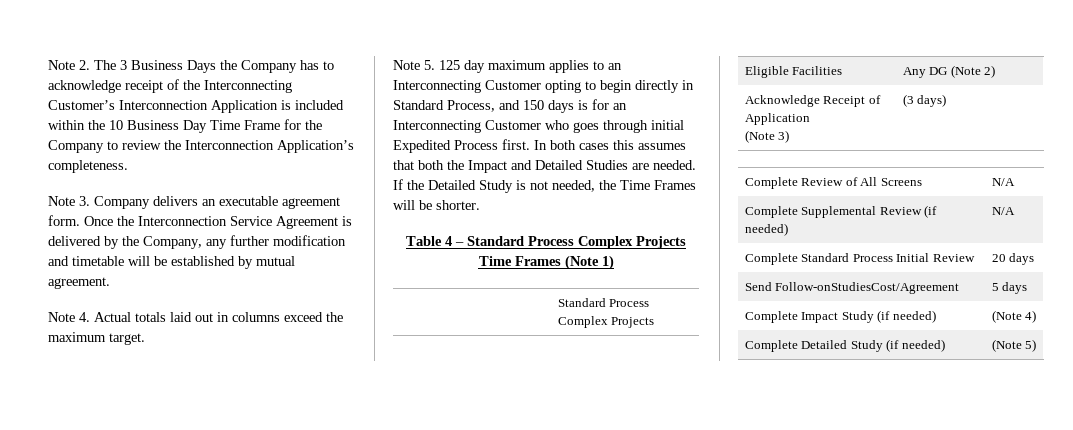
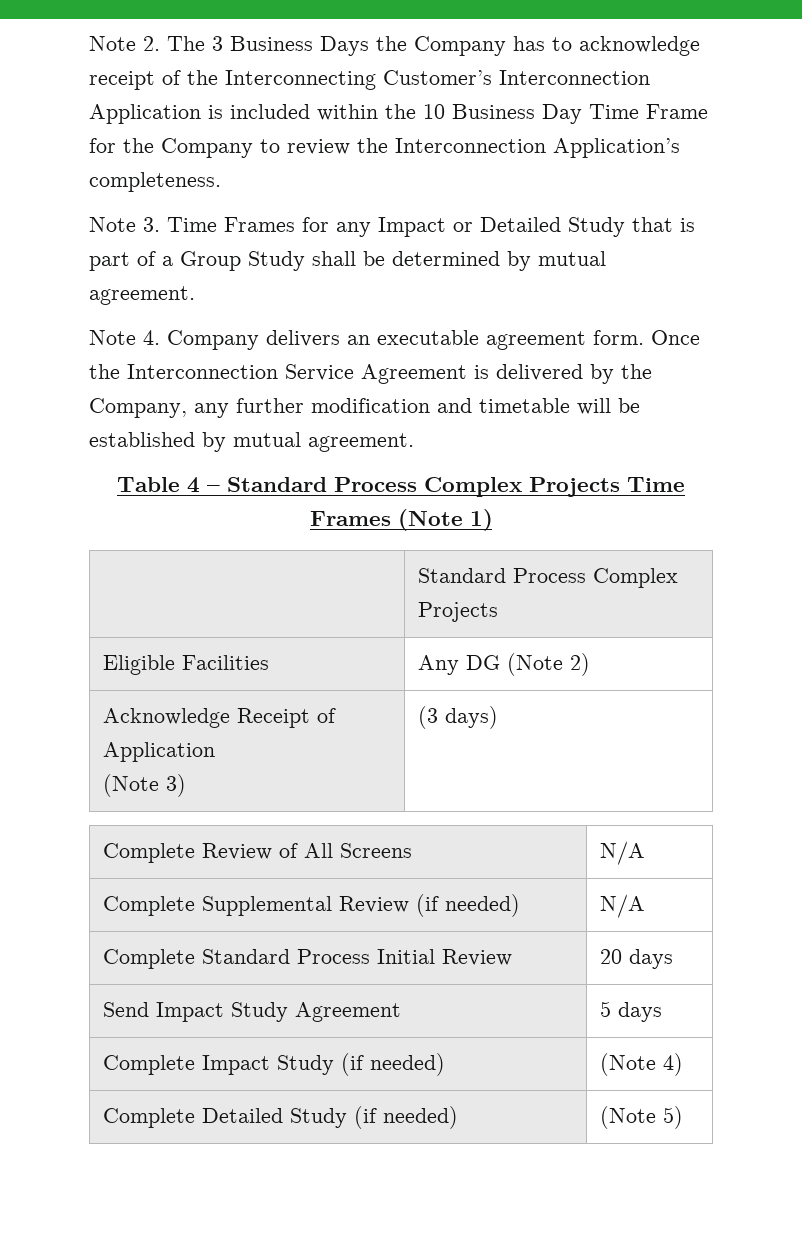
(90, 201) none -> [167,217,695,237] [89,251,606,271] [89,286,195,305] [89,330,160,345] Time Frames for any Impact or Detailed Study that is part of a Group Study shall be determined by mutual agreement. // Note 4.
[48,312,343,322] [48,332,145,345] [393,60,622,73] [393,80,694,93] [393,99,627,113] [393,120,684,133] [393,139,686,153] [393,160,696,173] [393,179,696,193] [393,200,480,210] // Note 4. Actual totals laid out in columns exceed the maximum target. // Note 5. 125 day maximum applies to an Interconnecting Customer opting to begin directly in Standard Process, and 150 days is for an Interconnecting Customer who goes through initial Expedited Process first. In both cases this assumes that both the Impact and Detailed Studies are needed. If the Detailed Study is not needed, the Time Frames will be shorter. -> (414, 442) none
[775,282,960,294] Follow-onStudiesCost/Agreement -> [156,1002,402,1022] Impact Study Agreement

